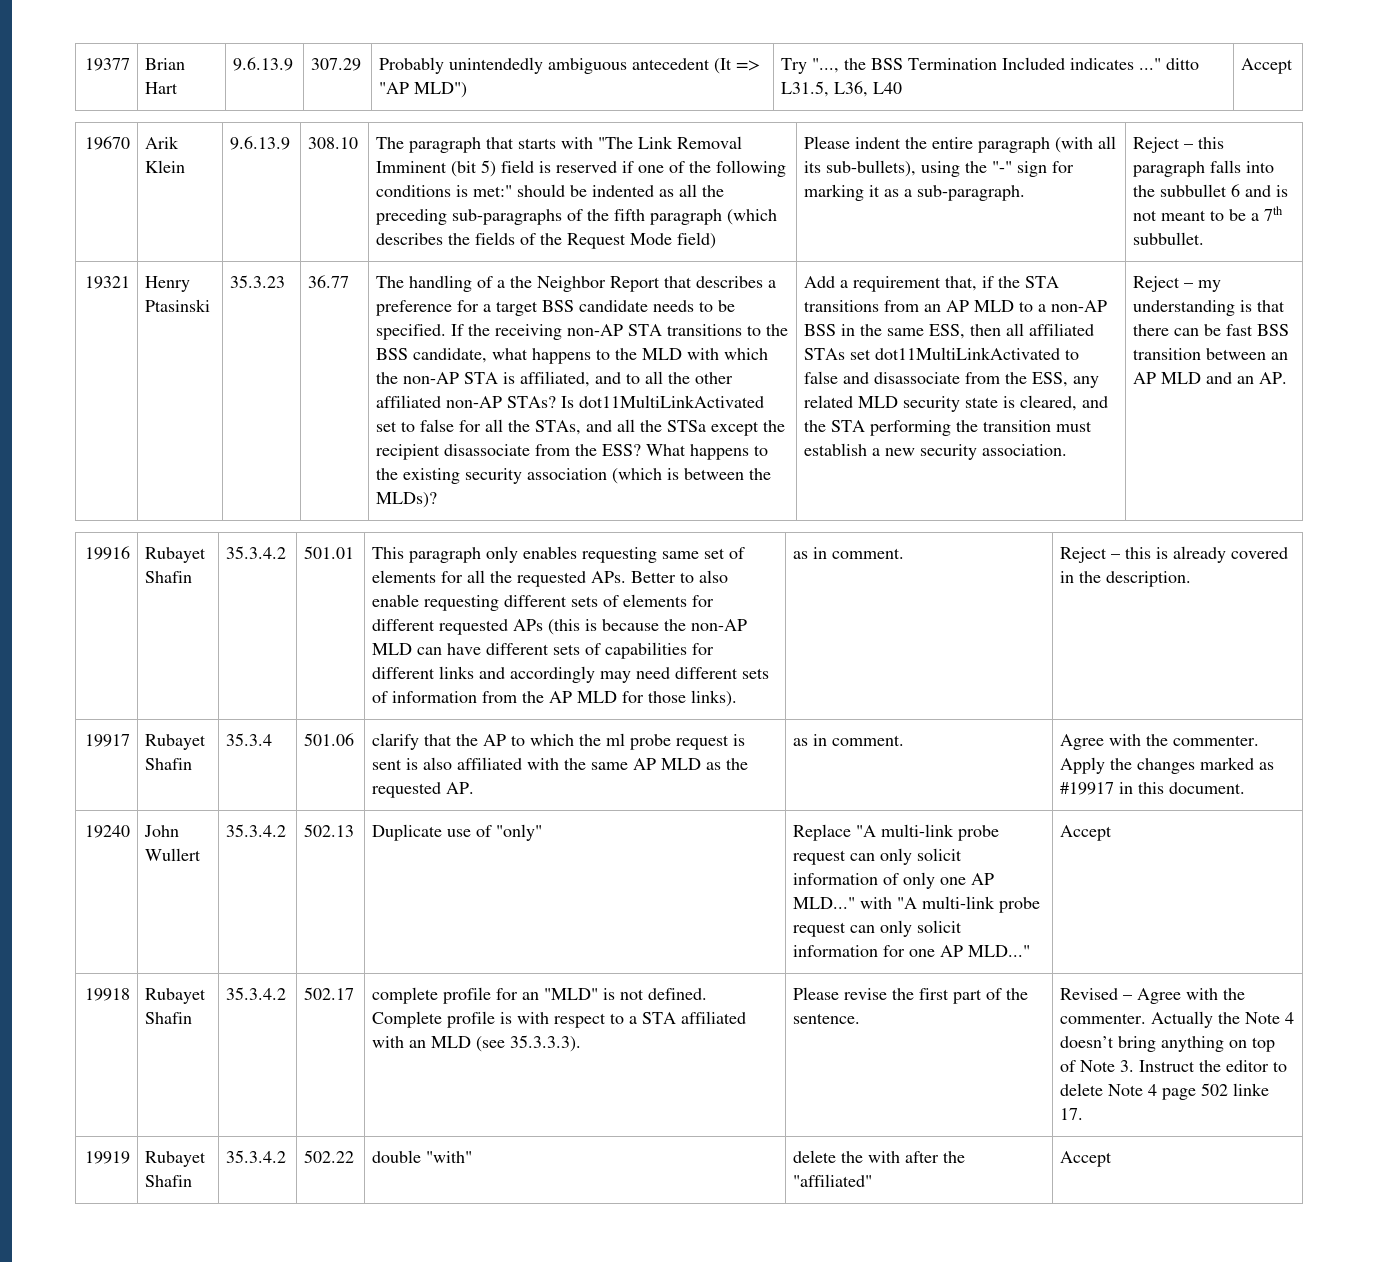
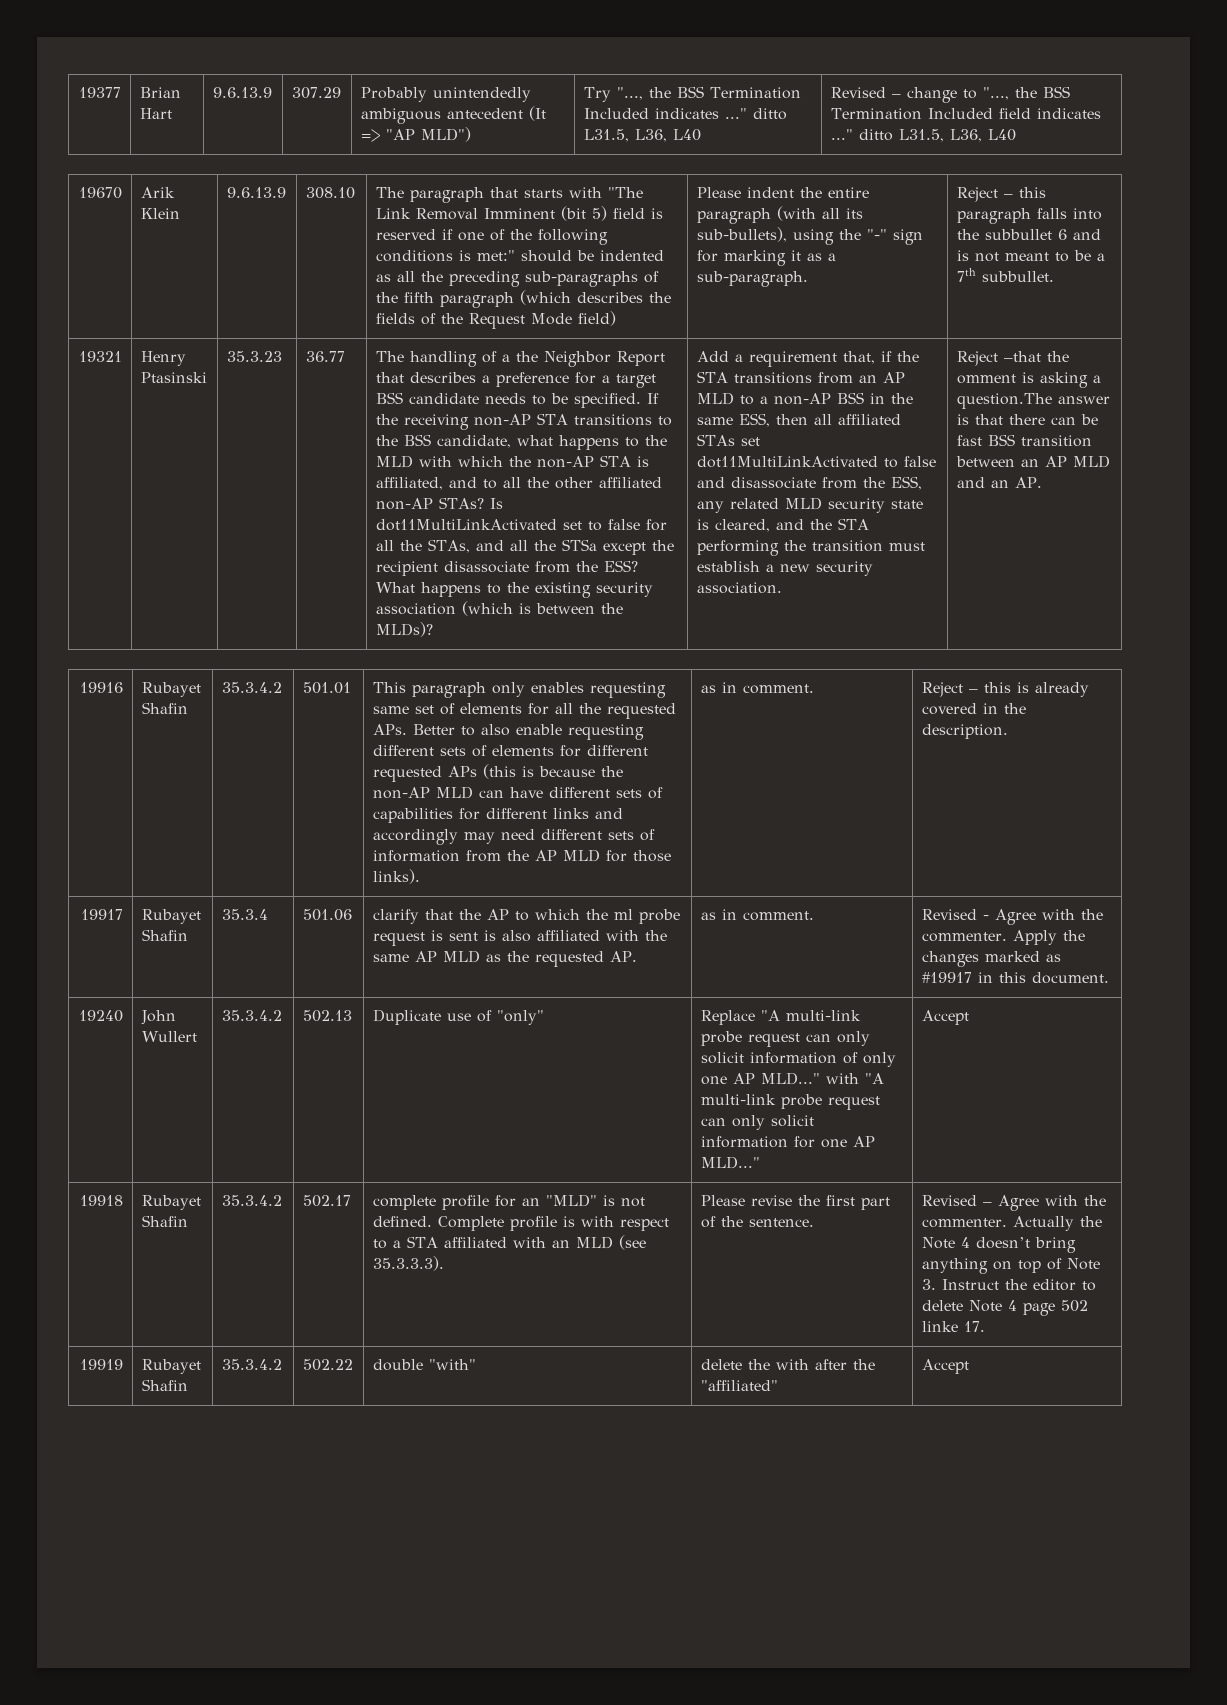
[1241,58,1294,74] Accept -> [830,86,1070,103] [830,108,1101,120] [830,129,1016,142] Revised – change to "..., the BSS Termination Included field indicates ..." ditto L31.5, L36, L40
[1184,280,1222,292] [1133,300,1236,316] – my understanding -> [1003,351,1069,362] [956,372,1101,388] [956,393,1110,409] –that the omment is asking a question.The answer
(905, 740) none -> [921,909,989,920] Revised -

